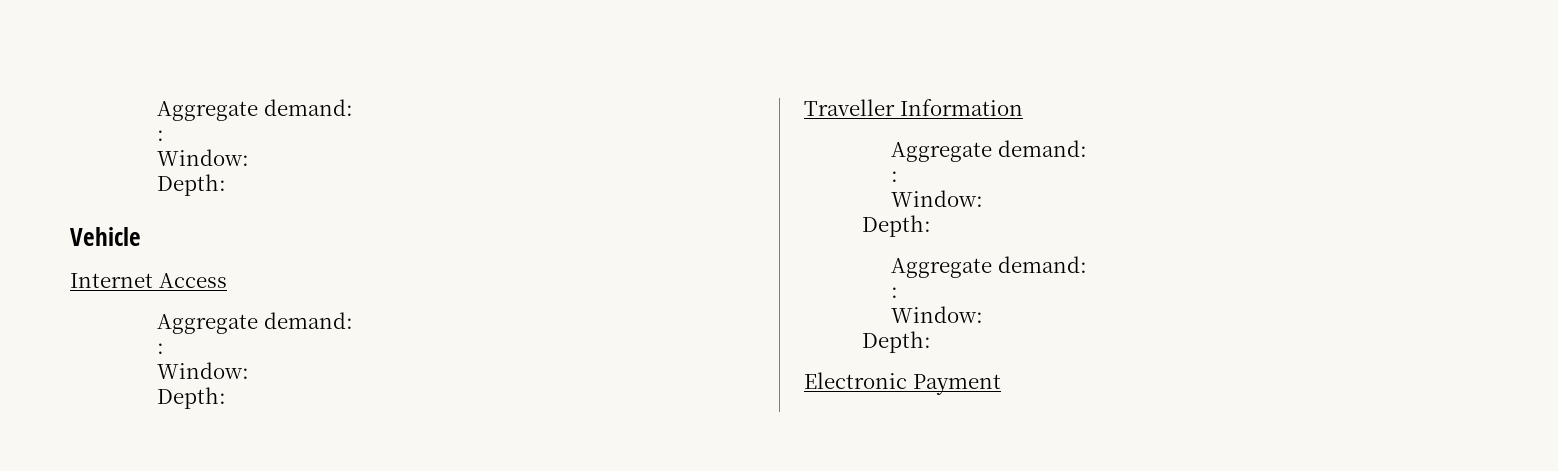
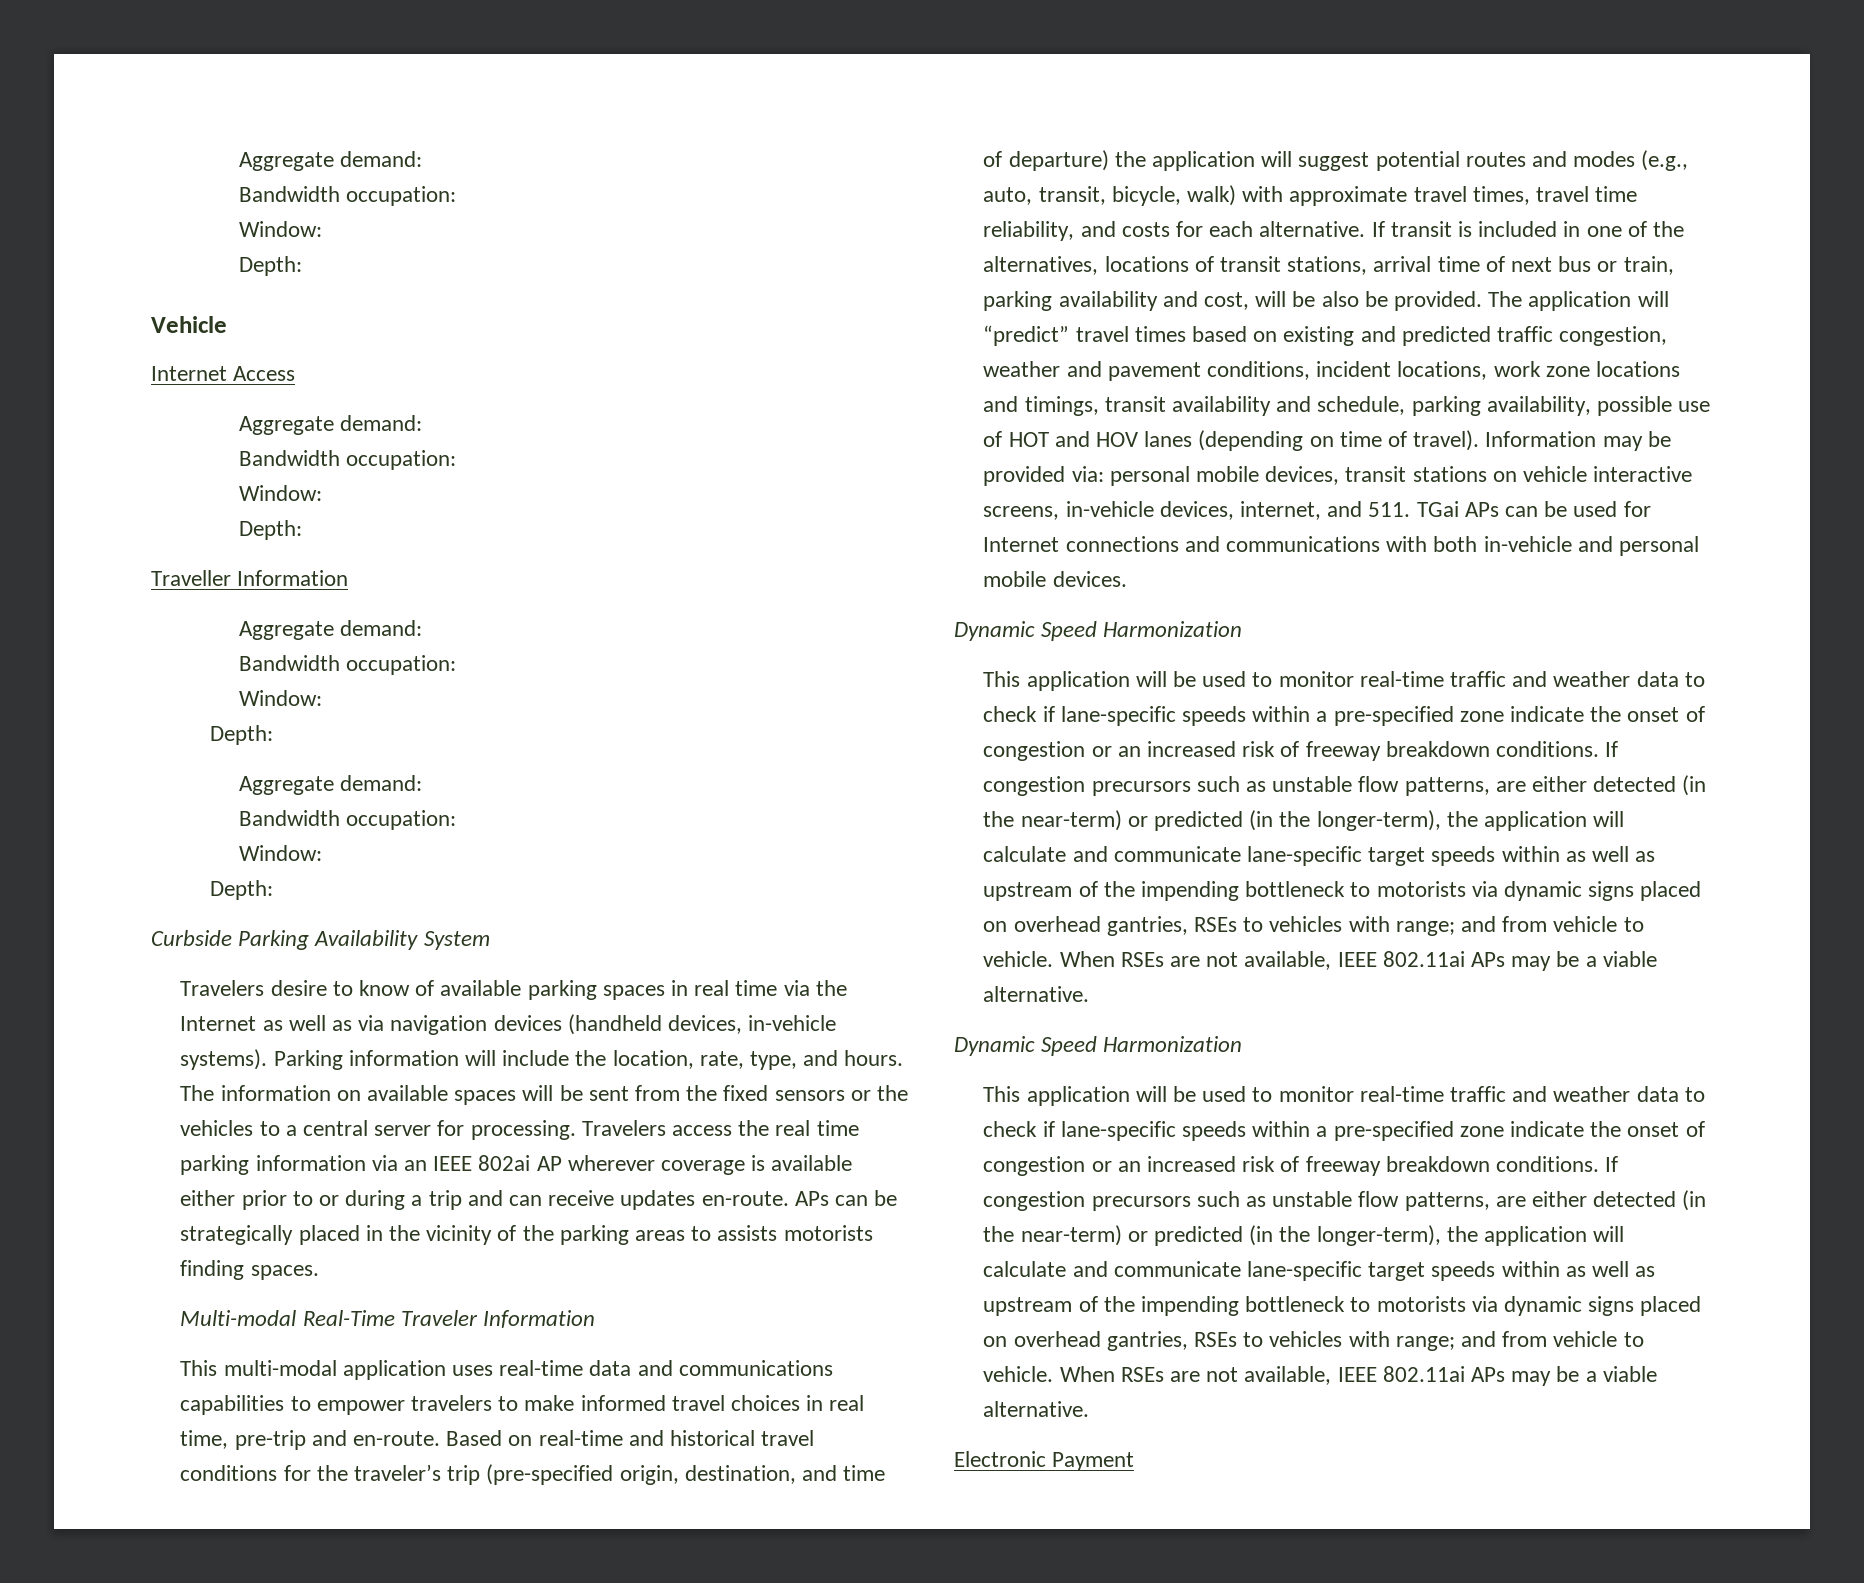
[157,99,354,121] [157,130,165,141] Aggregate demand: // : -> [239,151,423,171] [239,186,457,206] Aggregate demand: // Bandwidth occupation:
[157,343,165,354] : -> [239,450,457,470] Bandwidth occupation:
[891,171,899,182] : -> [239,655,457,675] Bandwidth occupation:
[891,287,899,298] [891,306,984,323] [862,331,932,353] : // Window: // Depth: -> [239,810,457,830] [239,845,323,861] [209,880,273,900] [151,930,490,950] [180,980,847,1000] [180,1014,837,1035] [180,1049,904,1070] [180,1085,909,1105] [180,1120,859,1140] [180,1155,853,1175] [180,1190,898,1210] [180,1225,873,1245] [180,1260,319,1280] [180,1310,595,1328] [180,1360,833,1380] [180,1395,865,1415] [180,1430,815,1450] [180,1464,886,1485] [983,150,1689,171] [983,185,1638,206] [983,221,1685,241] [983,256,1674,275] [983,291,1669,311] [983,325,1668,346] [983,361,1681,381] [983,396,1711,416] [983,430,1671,451] [983,466,1693,486] [983,501,1651,520] [983,536,1700,556] [983,571,1127,587] [954,621,1243,641] [983,671,1705,691] [983,706,1705,726] [983,741,1619,761] [983,775,1707,796] [983,810,1625,831] [983,846,1656,866] [983,881,1702,901] [983,916,1644,936] [983,951,1657,971] [983,986,1090,1002] [954,1036,1243,1056] [983,1086,1705,1106] [983,1121,1705,1141] [983,1156,1619,1176] [983,1190,1707,1211] [983,1225,1625,1246] [983,1261,1656,1281] [983,1296,1702,1316] [983,1331,1644,1351] [983,1366,1657,1386] [983,1401,1090,1417] Bandwidth occupation: // Window: // Depth: // Curbside Parking Availability System // Travelers desire to know of available parking spaces in real time via the Internet as well as via navigation devices (handheld devices, in-vehicle systems). Parking information will include the location, rate, type, and hours. The information on available spaces will be sent from the fixed sensors or the vehicles to a central server for processing. Travelers access the real time parking information via an IEEE 802ai AP wherever coverage is available either prior to or during a trip and can receive updates en-route. APs can be strategically placed in the vicinity of the parking areas to assists motorists finding spaces. // Multi-modal Real-Time Traveler Information // This multi-modal application uses real-time data and communications capabilities to empower travelers to make informed travel choices in real time, pre-trip and en-route. Based on real-time and historical travel conditions for the traveler’s trip (pre-specified origin, destination, and time of departure) the application will suggest potential routes and modes (e.g., auto, transit, bicycle, walk) with approximate travel times, travel time reliability, and costs for each alternative. If transit is included in one of the alternatives, locations of transit stations, arrival time of next bus or train, parking availability and cost, will be also be provided. The application will “predict” travel times based on existing and predicted traffic congestion, weather and pavement conditions, incident locations, work zone locations and timings, transit availability and schedule, parking availability, possible use of HOT and HOV lanes (depending on time of travel). Information may be provided via: personal mobile devices, transit stations on vehicle interactive screens, in-vehicle devices, internet, and 511. TGai APs can be used for Internet connections and communications with both in-vehicle and personal mobile devices. // Dynamic Speed Harmonization // This application will be used to monitor real-time traffic and weather data to check if lane-specific speeds within a pre-specified zone indicate the onset of congestion or an increased risk of freeway breakdown conditions. If congestion precursors such as unstable flow patterns, are either detected (in the near-term) or predicted (in the longer-term), the application will calculate and communicate lane-specific target speeds within as well as upstream of the impending bottleneck to motorists via dynamic signs placed on overhead gantries, RSEs to vehicles with range; and from vehicle to vehicle. When RSEs are not available, IEEE 802.11ai APs may be a viable alternative. // Dynamic Speed Harmonization // This application will be used to monitor real-time traffic and weather data to check if lane-specific speeds within a pre-specified zone indicate the onset of congestion or an increased risk of freeway breakdown conditions. If congestion precursors such as unstable flow patterns, are either detected (in the near-term) or predicted (in the longer-term), the application will calculate and communicate lane-specific target speeds within as well as upstream of the impending bottleneck to motorists via dynamic signs placed on overhead gantries, RSEs to vehicles with range; and from vehicle to vehicle. When RSEs are not available, IEEE 802.11ai APs may be a viable alternative.

